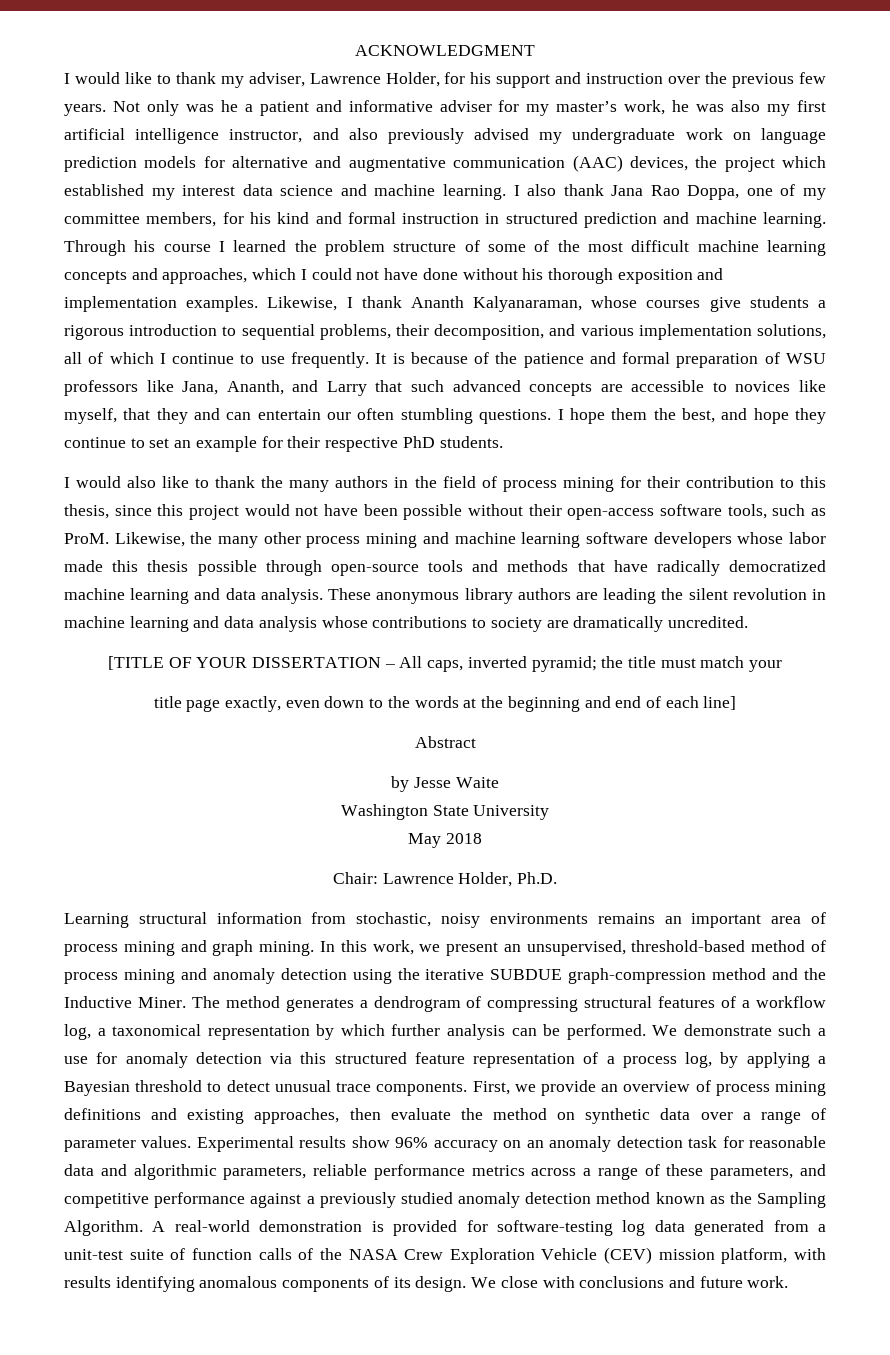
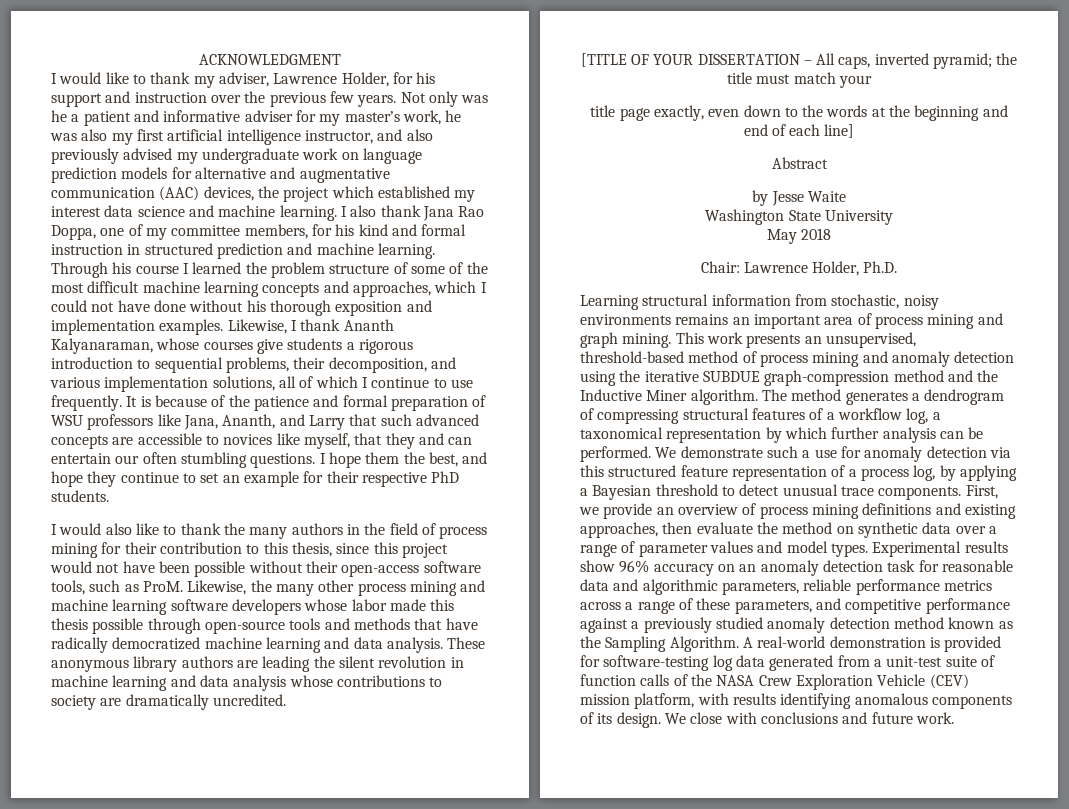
[319,940,499,956] In this work, we present -> [675,332,801,348] This work presents
[137,997,186,1008] Miner. -> [646,389,758,405] Miner algorithm.
[141,1136,192,1148] values. -> [709,541,868,557] values and model types.

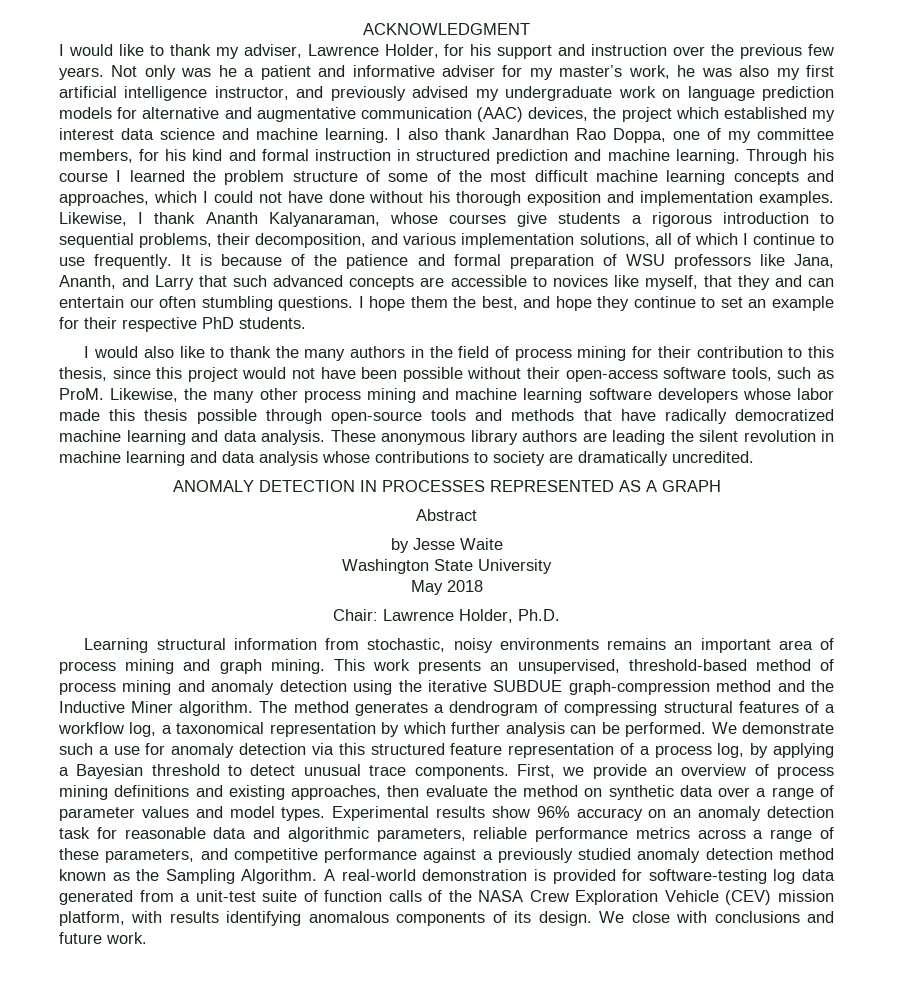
[406,129,433,141] also -> (324, 92) none
[422,206,454,221] Jana -> [492,128,569,140] Janardhan
[580,53,1018,69] [727,72,872,88] [590,105,1008,121] [743,124,855,138] [TITLE OF YOUR DISSERTATION – All caps, inverted pyramid; the title must match your // title page exactly, even down to the words at the beginning and end of each line] -> [172,480,721,492] ANOMALY DETECTION IN PROCESSES REPRESENTED AS A GRAPH

